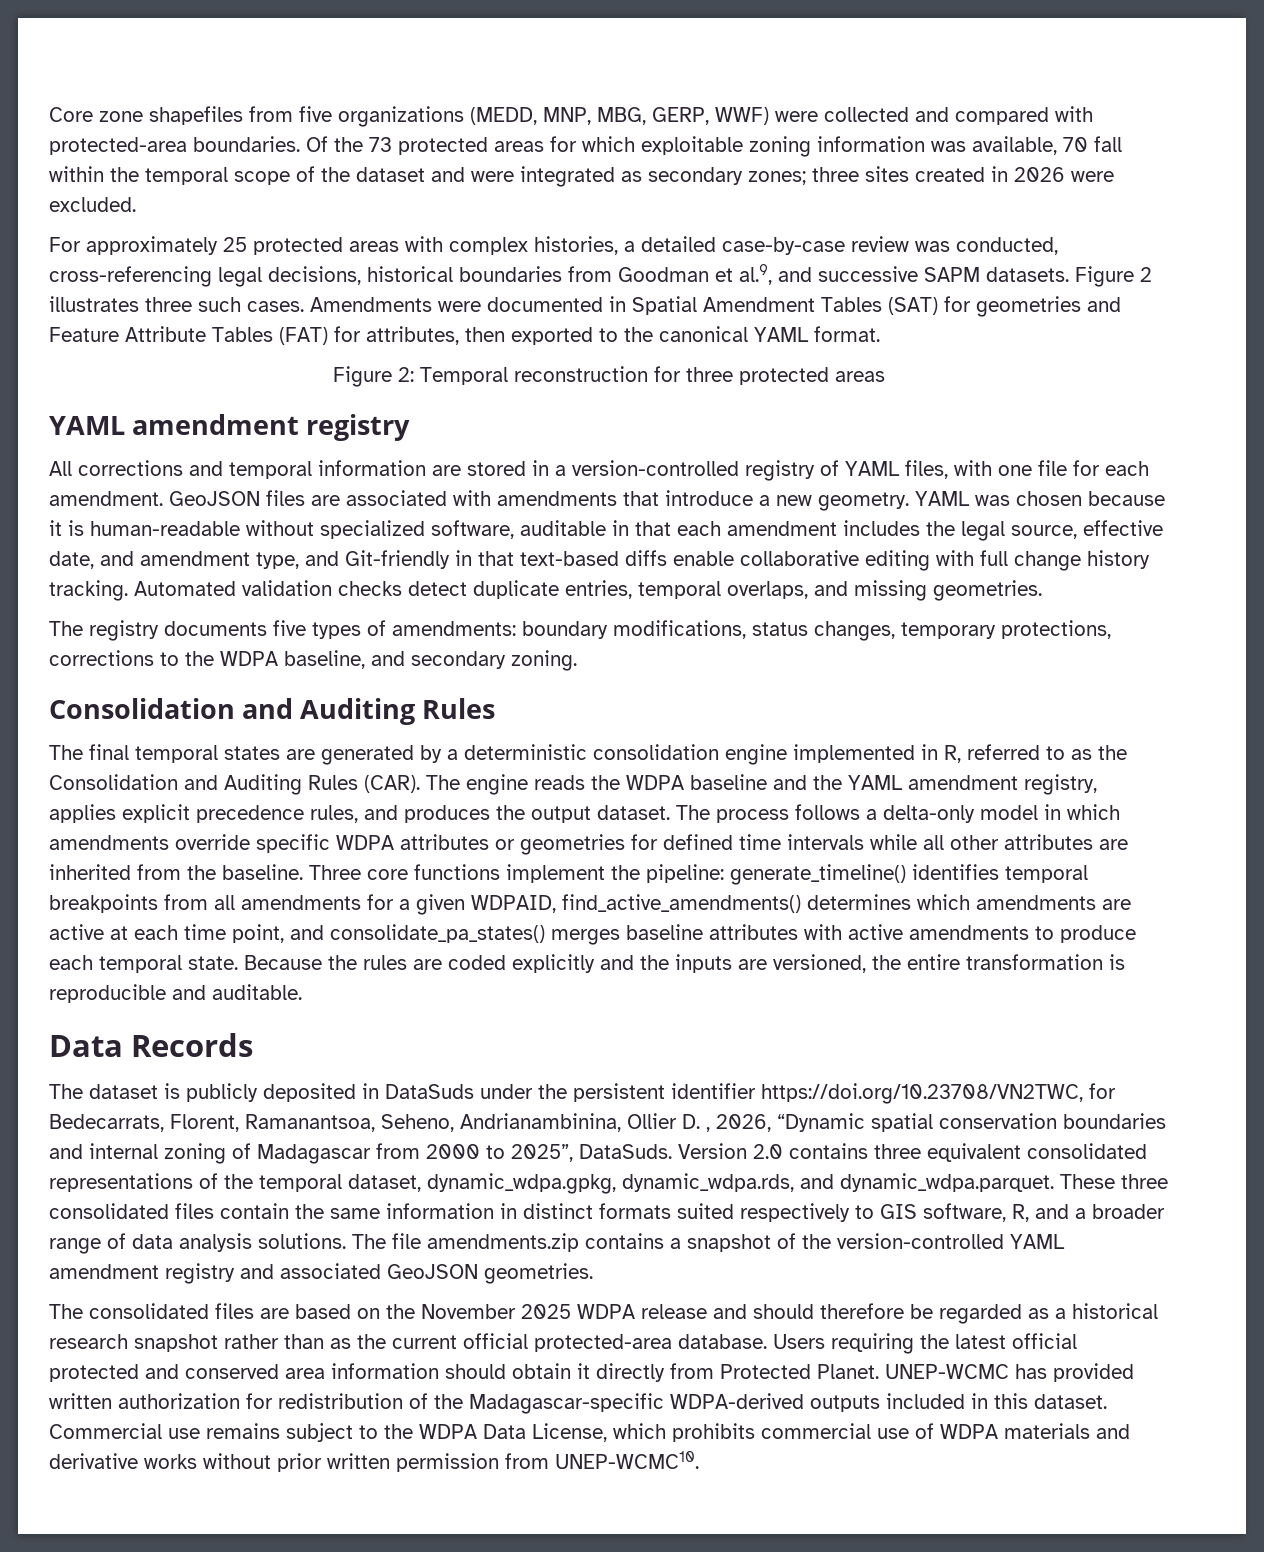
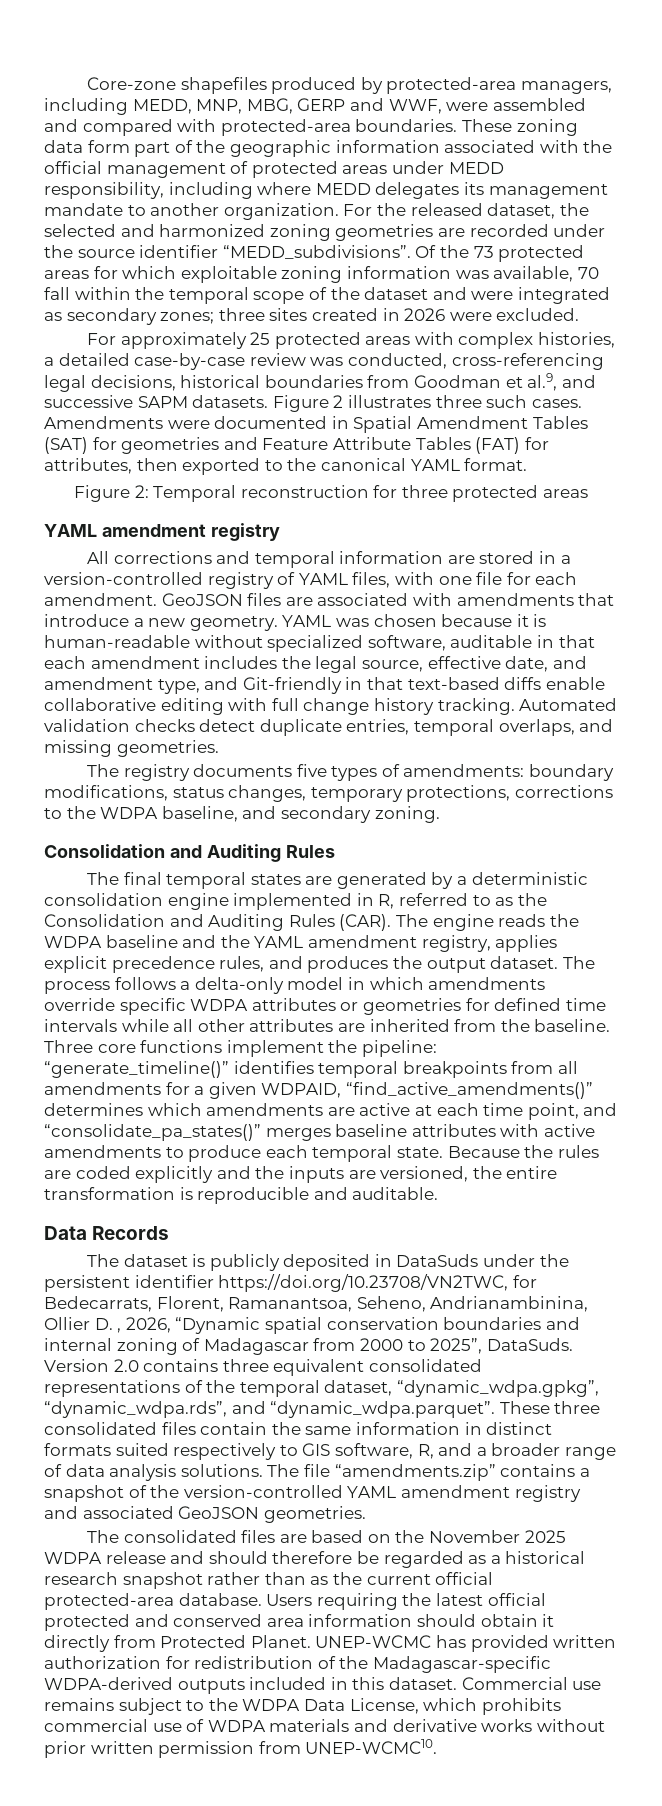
[49,106,909,127] Core zone shapefiles from five organizations (MEDD, MNP, MBG, GERP, WWF) were collected -> [86,77,612,94] [44,98,586,115] Core-zone shapefiles produced by protected-area managers, including MEDD, MNP, MBG, GERP and WWF, were assembled
(300, 144) none -> [461,119,578,136] [44,140,613,157] [44,161,504,178] [44,182,608,199] [44,203,589,220] [44,224,606,241] [44,245,411,259] These zoning data form part of the geographic information associated with the official management of protected areas under MEDD responsibility, including where MEDD delegates its management mandate to another organization. For the released dataset, the selected and harmonized zoning geometries are recorded under the source identifier “MEDD_subdivisions”.
[730,864,906,885] generate_timeline() -> [44,1061,229,1078] “generate_timeline()”
[562,894,801,913] find_active_amendments() -> [345,1082,593,1099] “find_active_amendments()”
[330,924,545,943] consolidate_pa_states() -> [44,1124,261,1141] “consolidate_pa_states()”
[427,1173,1054,1194] dynamic_wdpa.gpkg, dynamic_wdpa.rds, and dynamic_wdpa.parquet. -> [396,1380,599,1397] [44,1401,496,1418] “dynamic_wdpa.gpkg”, “dynamic_wdpa.rds”, and “dynamic_wdpa.parquet”.
[427,1233,579,1252] amendments.zip -> [334,1464,496,1481] “amendments.zip”

